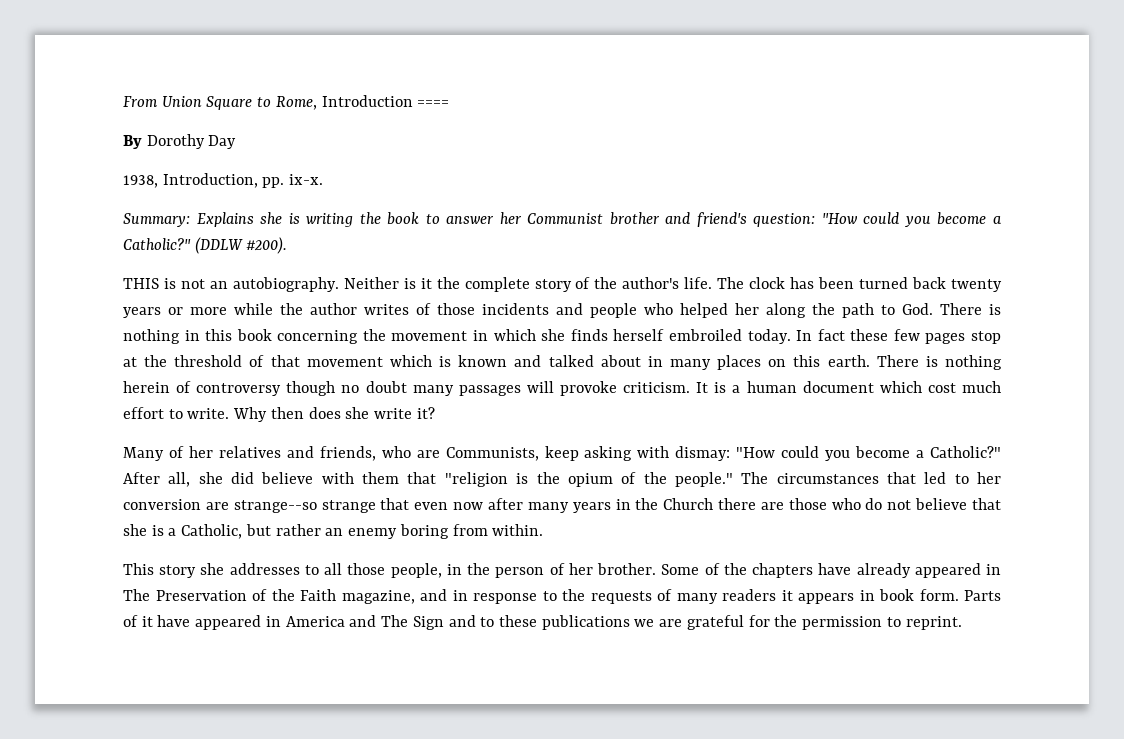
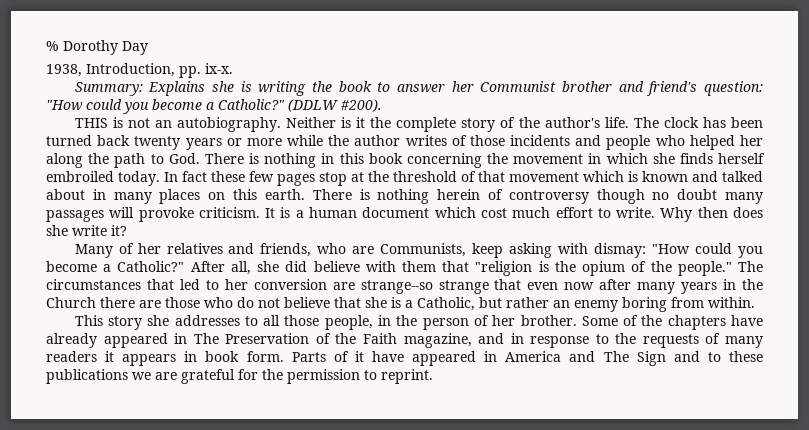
[123,95,450,110] [123,135,142,149] From Union Square to Rome, Introduction ==== // By -> [46,41,59,51] %

